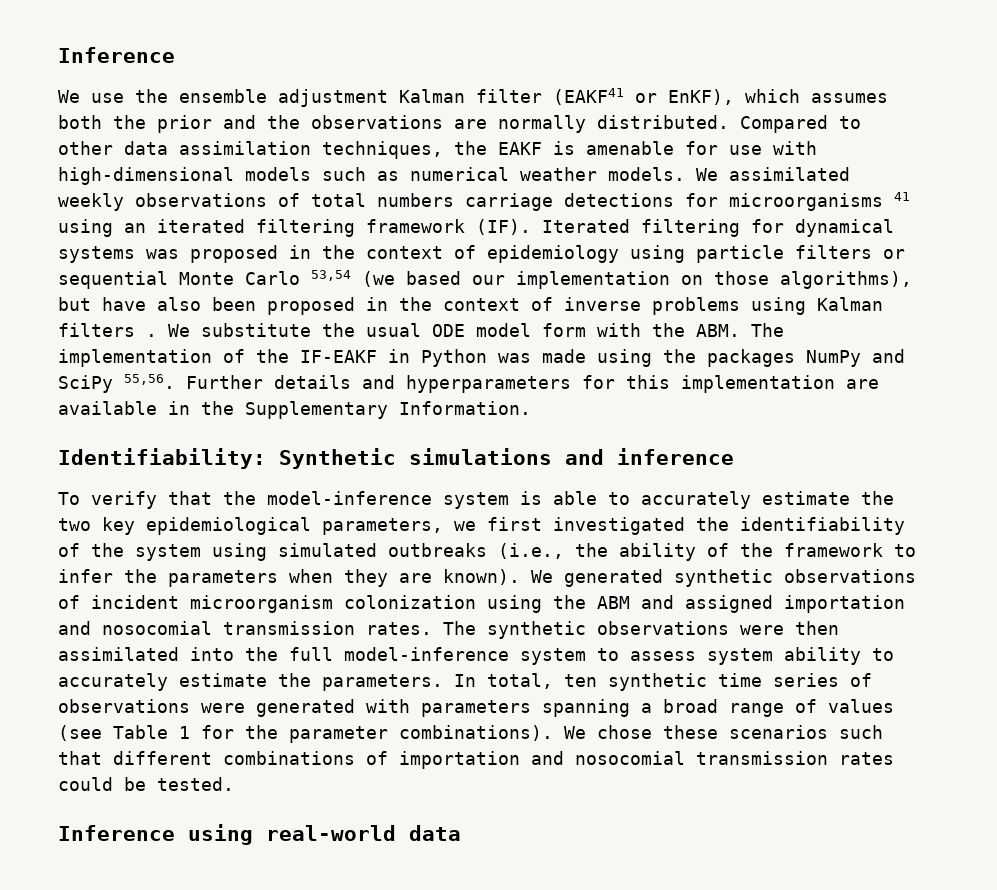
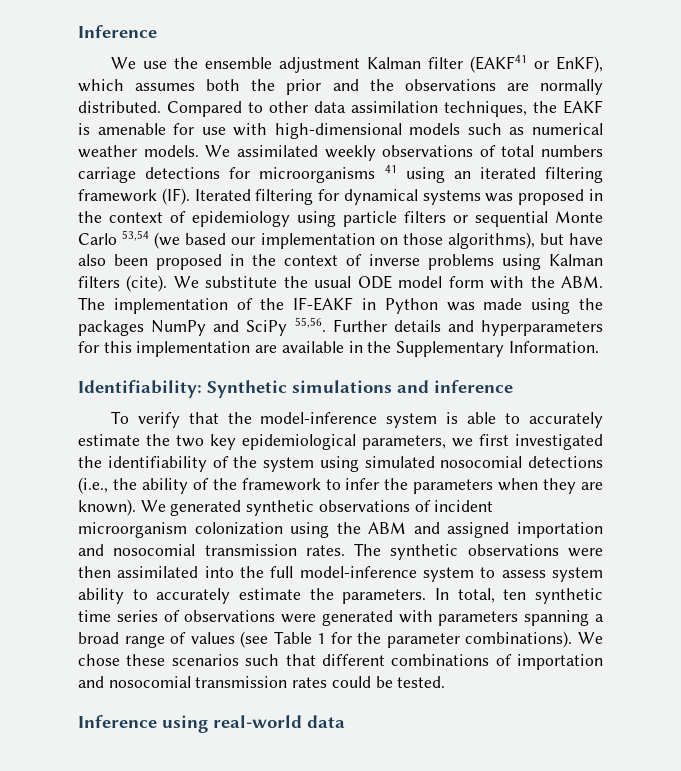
[146,334,157,337] . -> [126,275,168,292] (cite).
[388,543,487,557] outbreaks -> [440,456,603,468] nosocomial detections

